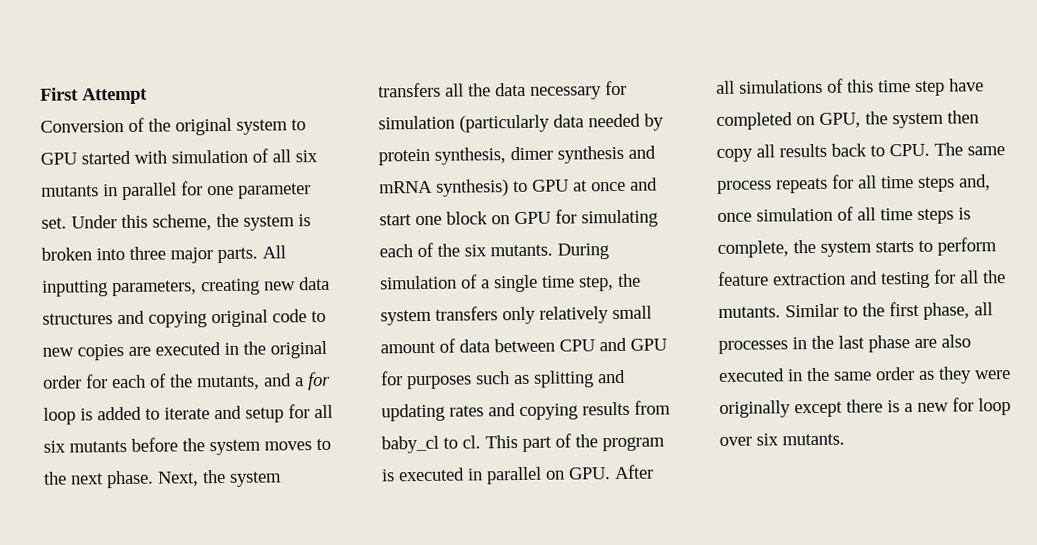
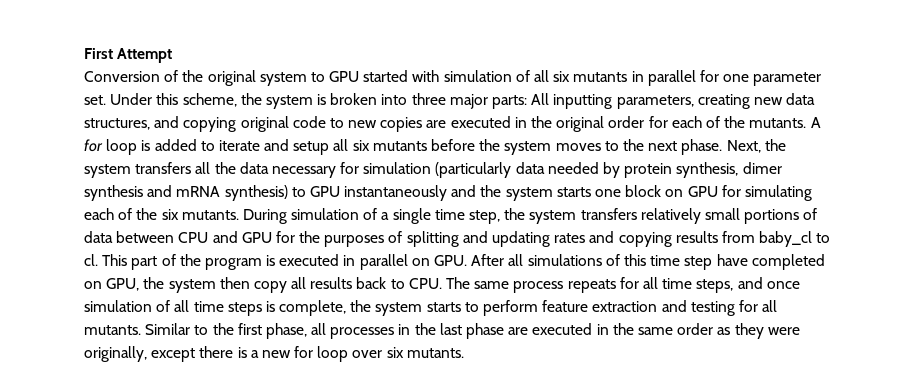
[217,247,258,264] parts. -> [492,95,528,109] parts:
[42,313,113,325] structures -> [84,118,150,130] structures,
[197,373,304,391] mutants, and a -> [749,117,821,128] mutants. A
[288,404,310,419] for -> (330, 148) none
[573,177,658,192] [379,214,412,226] at once and start -> [344,185,591,201] instantaneously and the system starts
[502,306,536,325] only -> (637, 214) none
[380,341,436,354] amount -> [744,209,800,224] portions
[407,371,530,390] purposes such as -> [299,231,403,247] the purposes of
[918,174,991,192] steps and, -> [696,277,763,293] steps, and
[983,270,1006,284] the -> (778, 306) none
[941,334,971,348] also -> (529, 331) none
[719,400,791,418] originally -> [84,346,147,362] originally,

